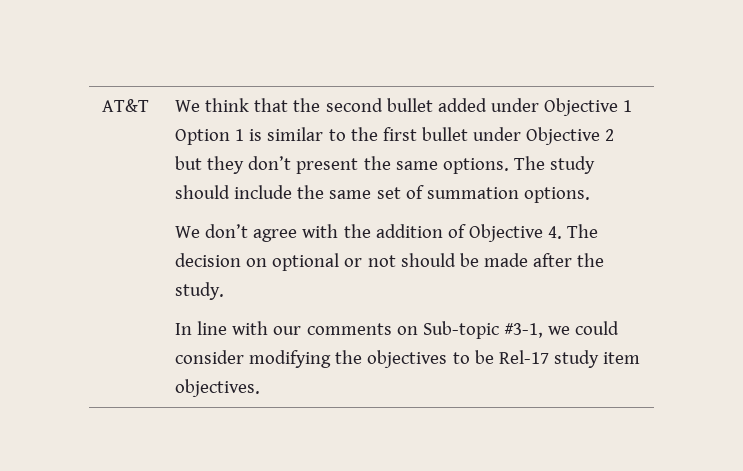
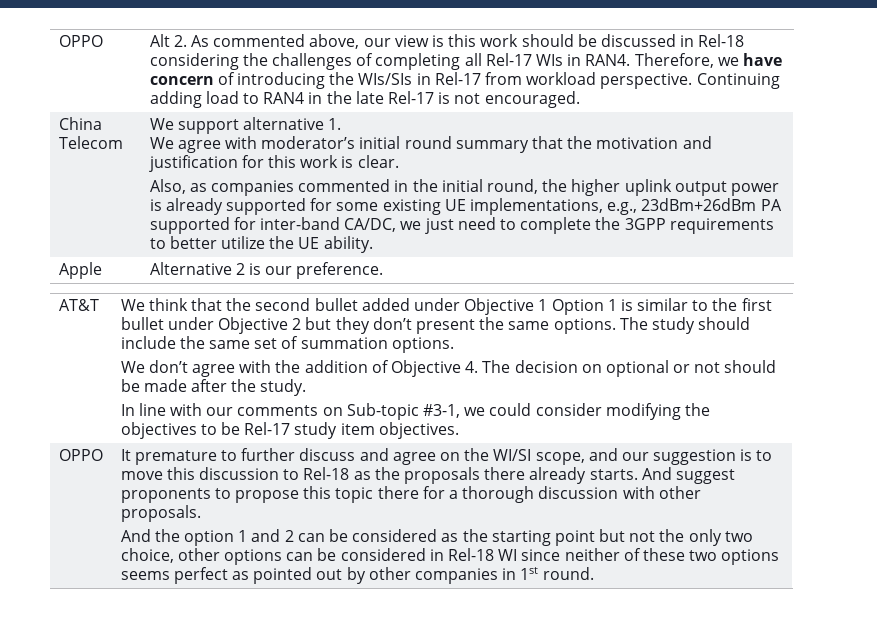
(101, 105) none -> [58,35,103,47] [149,34,745,49] [149,53,782,70] [149,72,780,89] [149,91,580,108] [58,117,102,130] [58,136,123,149] [149,117,342,134] [149,136,712,153] [148,155,399,172] [149,179,779,196] [149,198,782,215] [149,217,774,234] [149,236,373,253] [58,262,102,279] [149,262,384,279] OPPO | Alt 2. As commented above, our view is this work should be discussed in Rel-18 considering the challenges of completing all Rel-17 WIs in RAN4. Therefore, we have concern of introducing the WIs/SIs in Rel-17 from workload perspective. Continuing adding load to RAN4 in the late Rel-17 is not encouraged. // China Telecom | We support alternative 1. // We agree with moderator’s initial round summary that the motivation and justification for this work is clear. // Also, as companies commented in the initial round, the higher uplink output power is already supported for some existing UE implementations, e.g., 23dBm+26dBm PA supported for inter-band CA/DC, we just need to complete the 3GPP requirements to better utilize the UE ability. // Apple | Alternative 2 is our preference. //
(260, 388) none -> [58,449,103,461] [120,448,773,465] [120,467,735,484] [120,486,701,503] [120,505,201,522] [120,529,753,546] [120,548,780,565] [120,567,594,584] // OPPO | It premature to further discuss and agree on the WI/SI scope, and our suggestion is to move this discussion to Rel-18 as the proposals there already starts. And suggest proponents to propose this topic there for a thorough discussion with other proposals. // And the option 1 and 2 can be considered as the starting point but not the only two choice, other options can be considered in Rel-18 WI since neither of these two options seems perfect as pointed out by other companies in 1st round.

